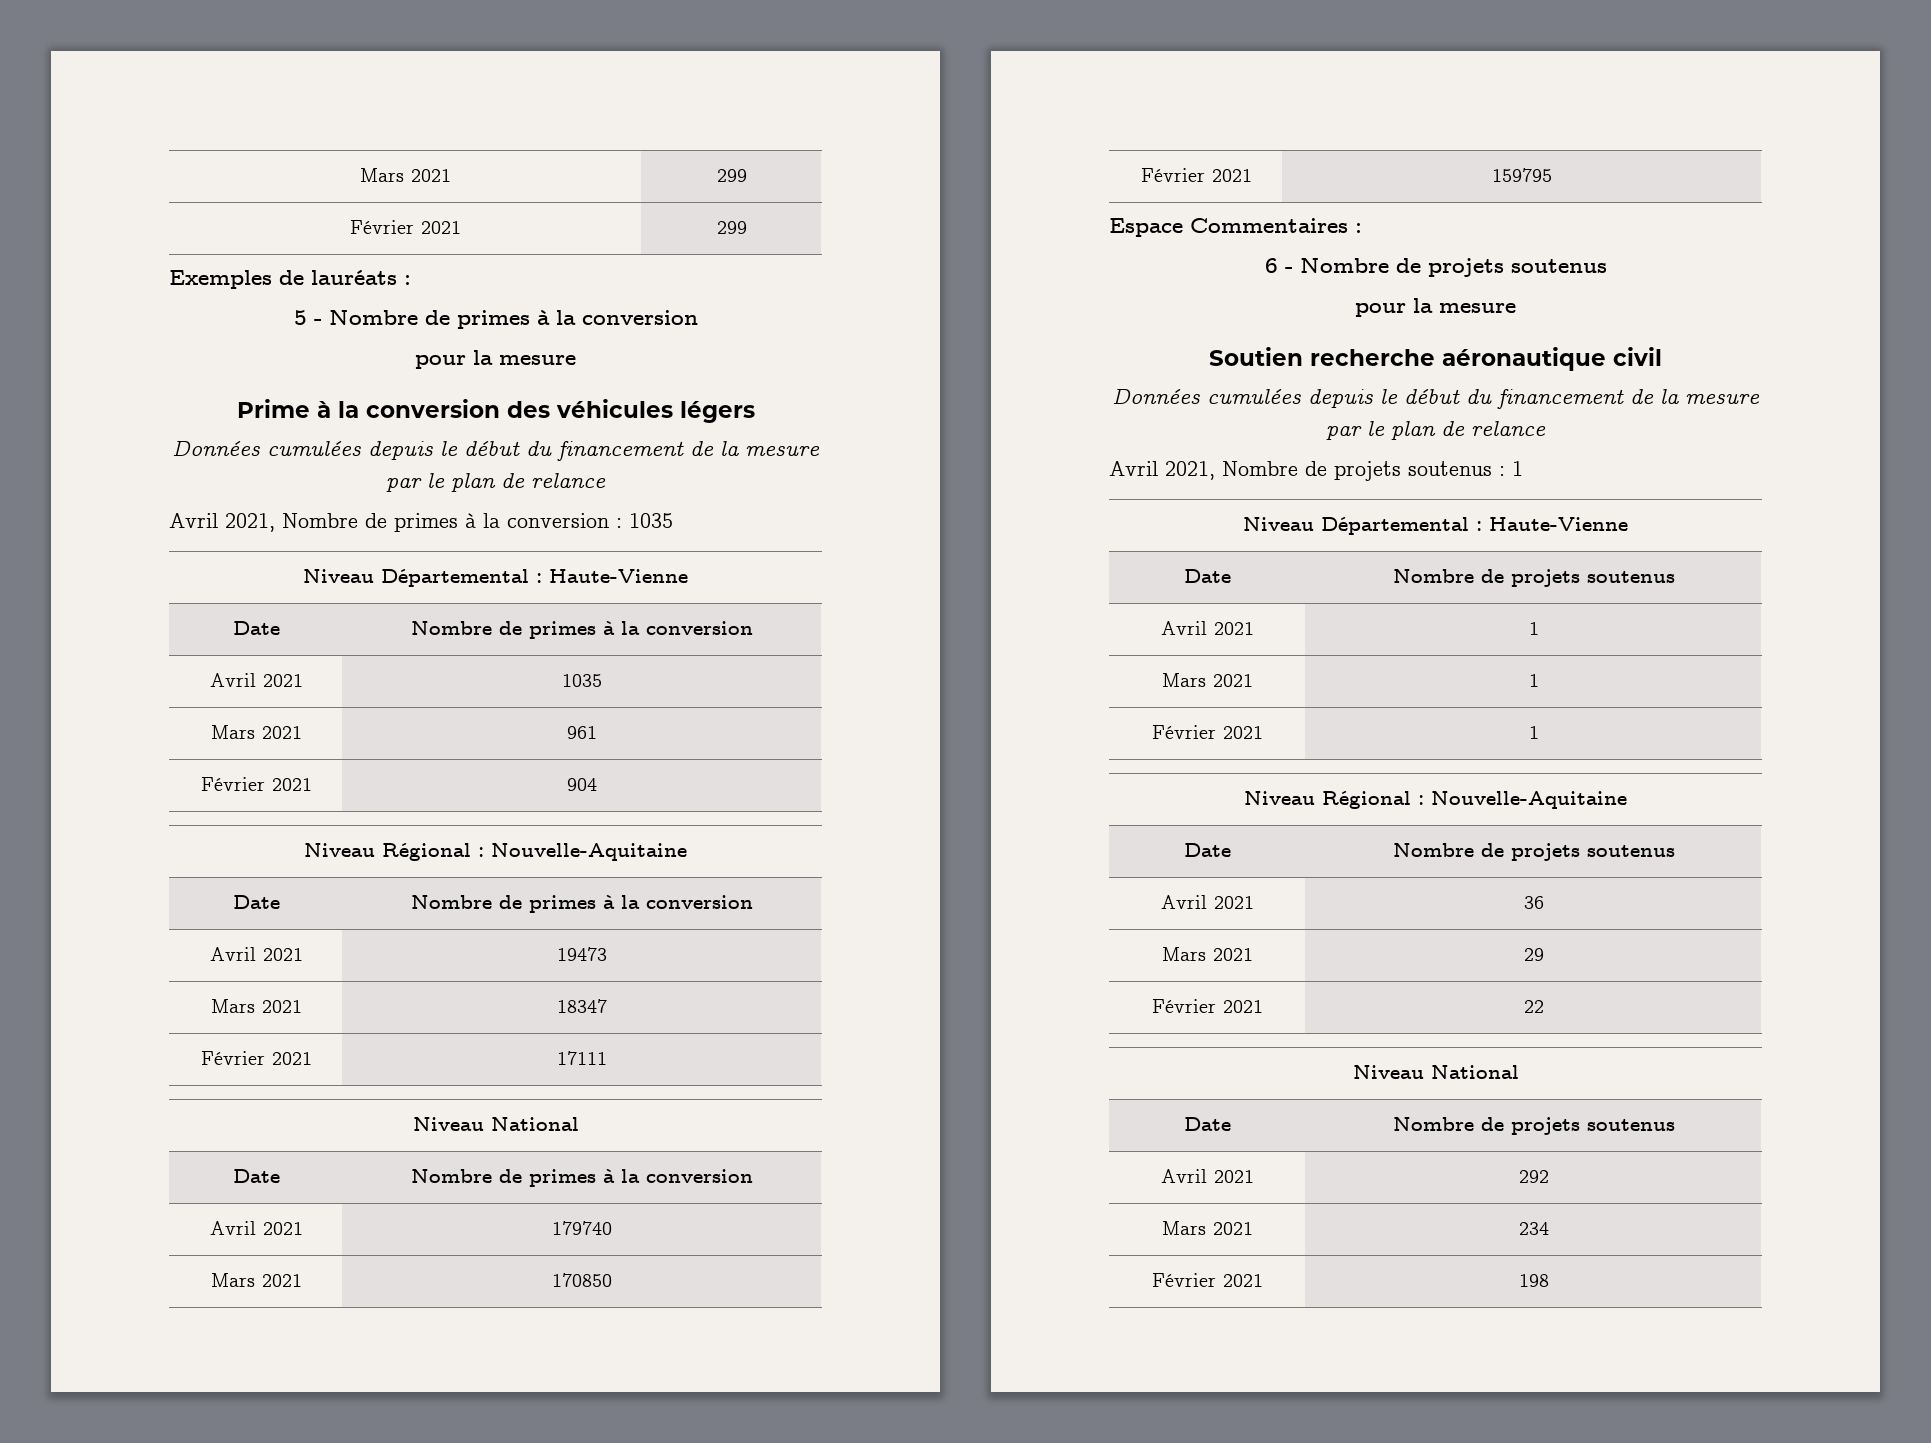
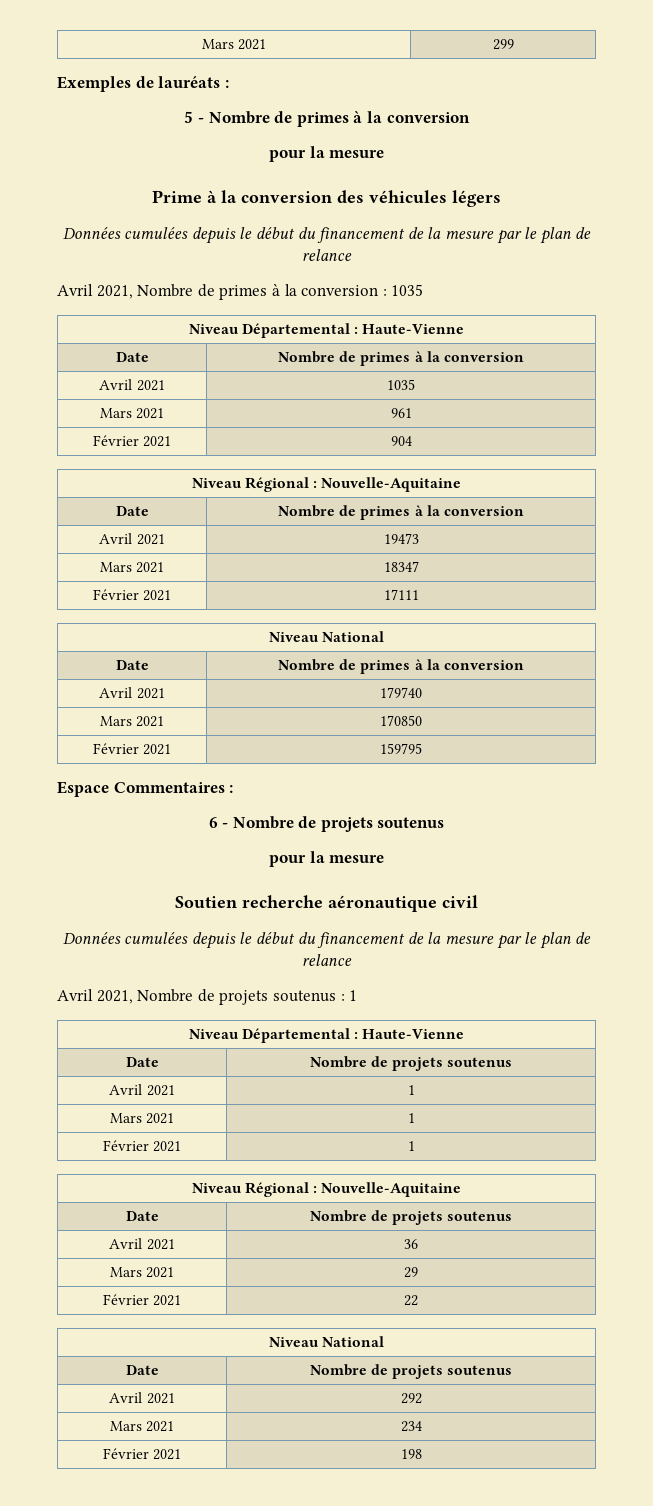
[350,220,461,234] [716,221,747,234] // Février 2021 | 299 -> (514, 44) none

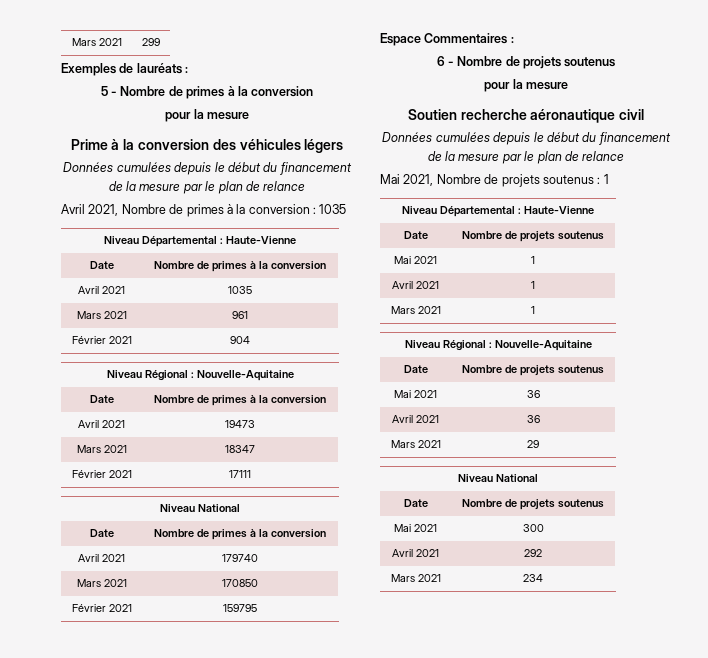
[57,989,93,1001] Avril -> [380,174,400,184] Mai
(513, 1062) none -> [394,256,437,264] [531,256,535,264] // Mai 2021 | 1
[102,1140,182,1152] [407,1141,415,1151] // Février 2021 | 1 -> (535, 310) none
(513, 1216) none -> [394,390,437,398] [526,390,540,398] // Mai 2021 | 36
[102,1294,182,1306] [404,1295,418,1306] // Février 2021 | 22 -> (539, 444) none
(513, 1370) none -> [394,524,437,532] [522,524,544,532] // Mai 2021 | 300
[102,1448,182,1460] [400,1449,422,1459] // Février 2021 | 198 -> (543, 578) none

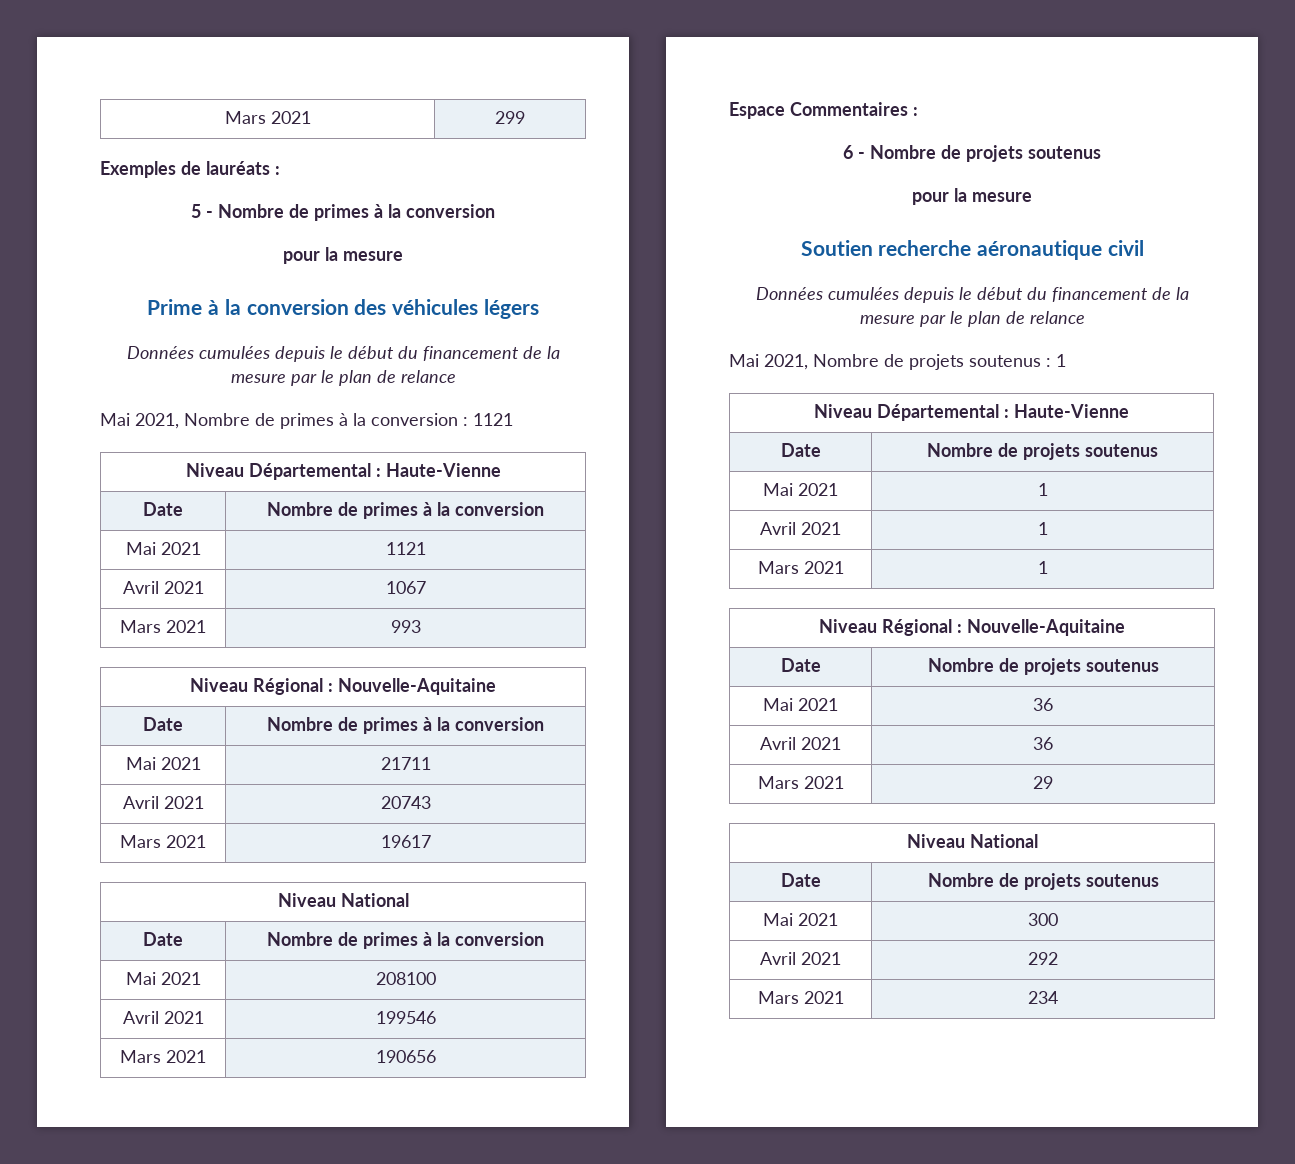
[61,204,85,214] Avril -> [100,413,130,426] Mai
[319,204,347,214] 1035 -> [473,413,513,426] 1121
[78,286,125,294] [228,286,252,294] [76,311,127,319] [232,311,248,319] [71,336,132,344] [230,336,250,344] // Avril 2021 | 1035 // Mars 2021 | 961 // Février 2021 | 904 -> [125,542,201,555] [385,542,426,555] [122,581,204,594] [385,581,426,594] [120,620,206,633] [390,620,421,633] // Mai 2021 | 1121 // Avril 2021 | 1067 // Mars 2021 | 993
[78,420,125,428] [225,420,255,428] [76,445,127,453] [225,445,255,453] [71,470,132,478] [229,470,251,478] // Avril 2021 | 19473 // Mars 2021 | 18347 // Février 2021 | 17111 -> [125,757,201,770] [380,757,431,770] [122,796,204,809] [380,796,431,809] [120,835,206,848] [380,835,431,848] // Mai 2021 | 21711 // Avril 2021 | 20743 // Mars 2021 | 19617
[78,554,125,562] [222,554,258,562] [76,579,127,587] [222,579,258,587] [71,604,132,612] [223,604,257,612] // Avril 2021 | 179740 // Mars 2021 | 170850 // Février 2021 | 159795 -> [125,972,201,985] [375,972,436,985] [122,1011,204,1024] [375,1011,436,1024] [120,1050,206,1063] [375,1050,436,1063] // Mai 2021 | 208100 // Avril 2021 | 199546 // Mars 2021 | 190656

